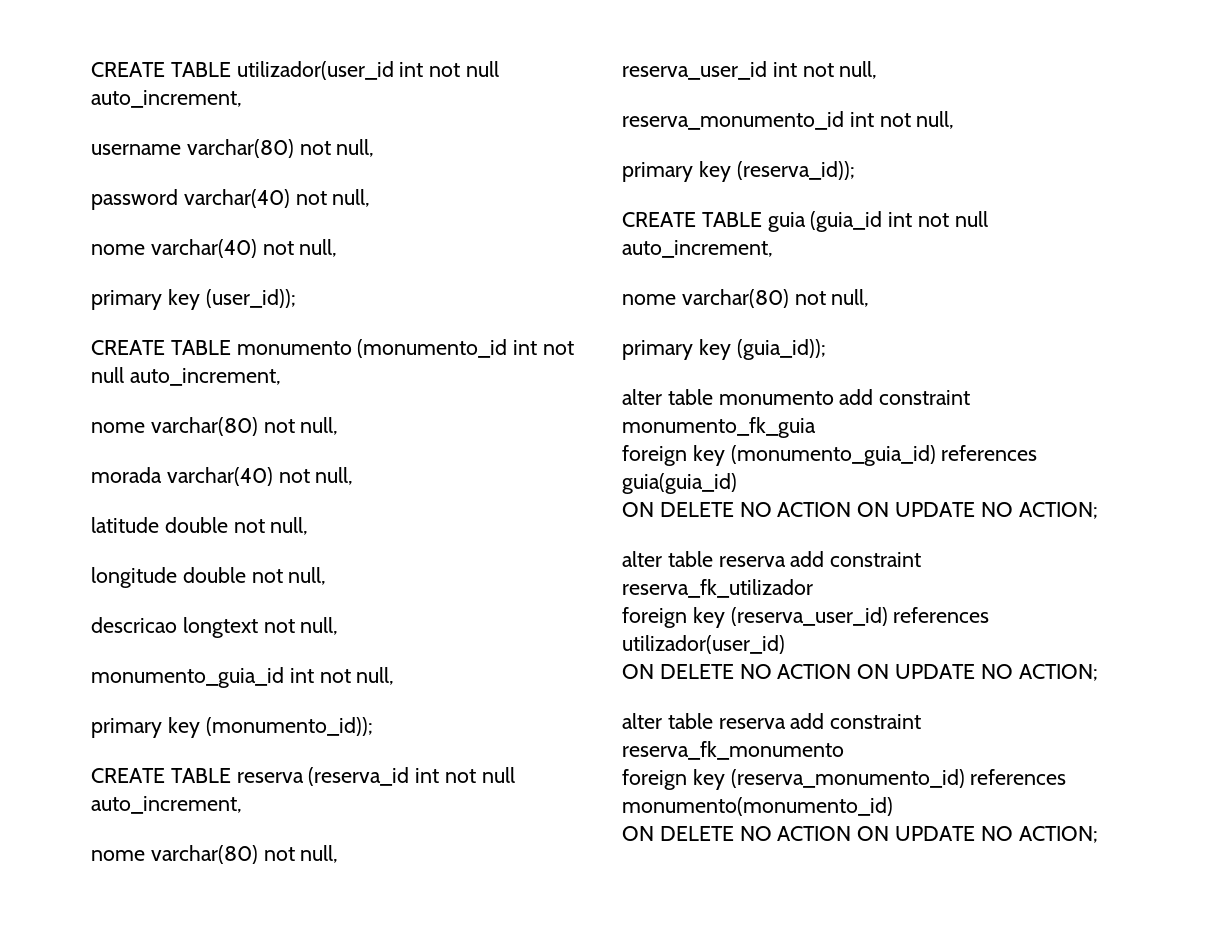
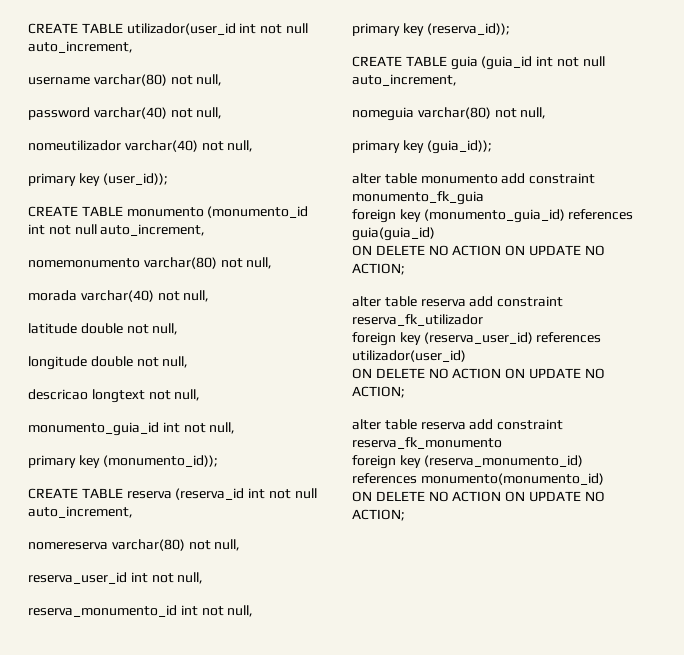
[91,244,145,255] nome -> [28,140,121,151] nomeutilizador
[91,422,145,433] nome -> [28,258,140,268] nomemonumento
[91,850,145,861] nome -> [28,542,108,550] nomereserva
[622,294,676,305] nome -> [352,107,414,121] nomeguia

